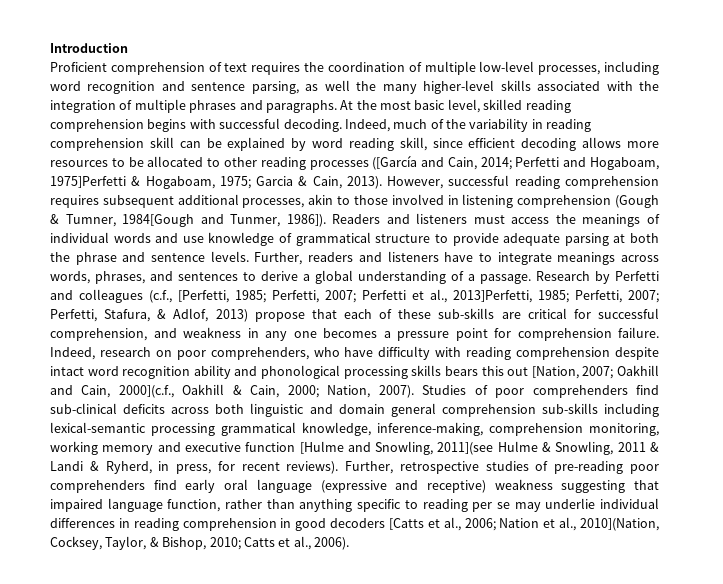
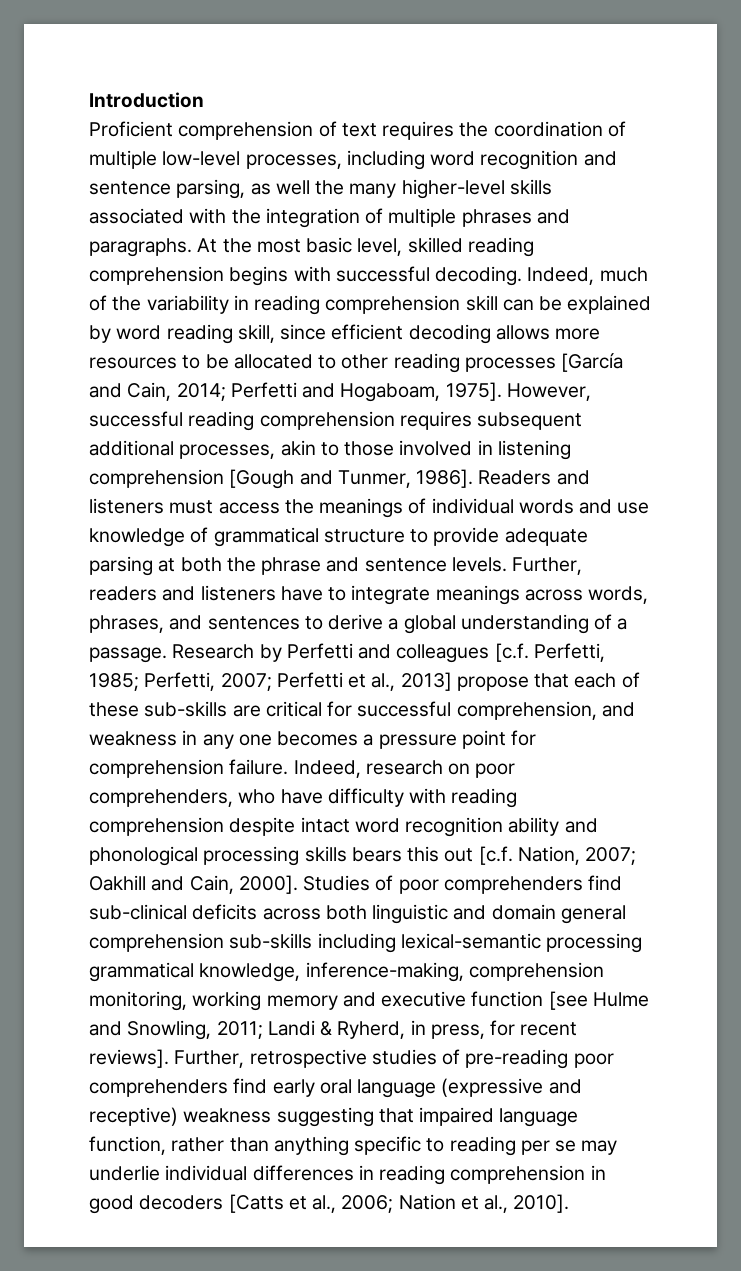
[372,155,418,170] ([García -> [561,353,624,372] [García
[50,176,382,189] 1975]Perfetti & Hogaboam, 1975; Garcia & Cain, 2013). -> [445,382,502,401] 1975].
[615,195,659,208] [50,214,195,227] (Gough & Tumner, 1984[Gough -> [229,469,295,489] [Gough
[286,214,326,227] 1986]). -> [416,469,474,488] 1986].
[149,290,229,303] (c.f., [Perfetti, -> [494,643,605,662] [c.f. Perfetti,
[453,290,659,303] [50,308,248,322] 2013]Perfetti, 1985; Perfetti, 2007; Perfetti, Stafura, & Adlof, 2013) -> [400,672,452,691] 2013]
[531,366,579,379] [Nation, -> [478,846,580,865] [c.f. Nation,
[118,384,414,398] 2000](c.f., Oakhill & Cain, 2000; Nation, 2007). -> [238,875,298,894] 2000].
[299,441,659,455] [Hulme and Snowling, 2011](see Hulme & Snowling, 2011 & -> [548,991,649,1010] [89,1020,263,1040] [see Hulme and Snowling, 2011;
[286,461,339,474] reviews). -> [89,1049,169,1068] reviews].
[579,518,659,531] [50,536,349,550] 2010](Nation, Cocksey, Taylor, & Bishop, 2010; Catts et al., 2006). -> [513,1194,570,1213] 2010].

